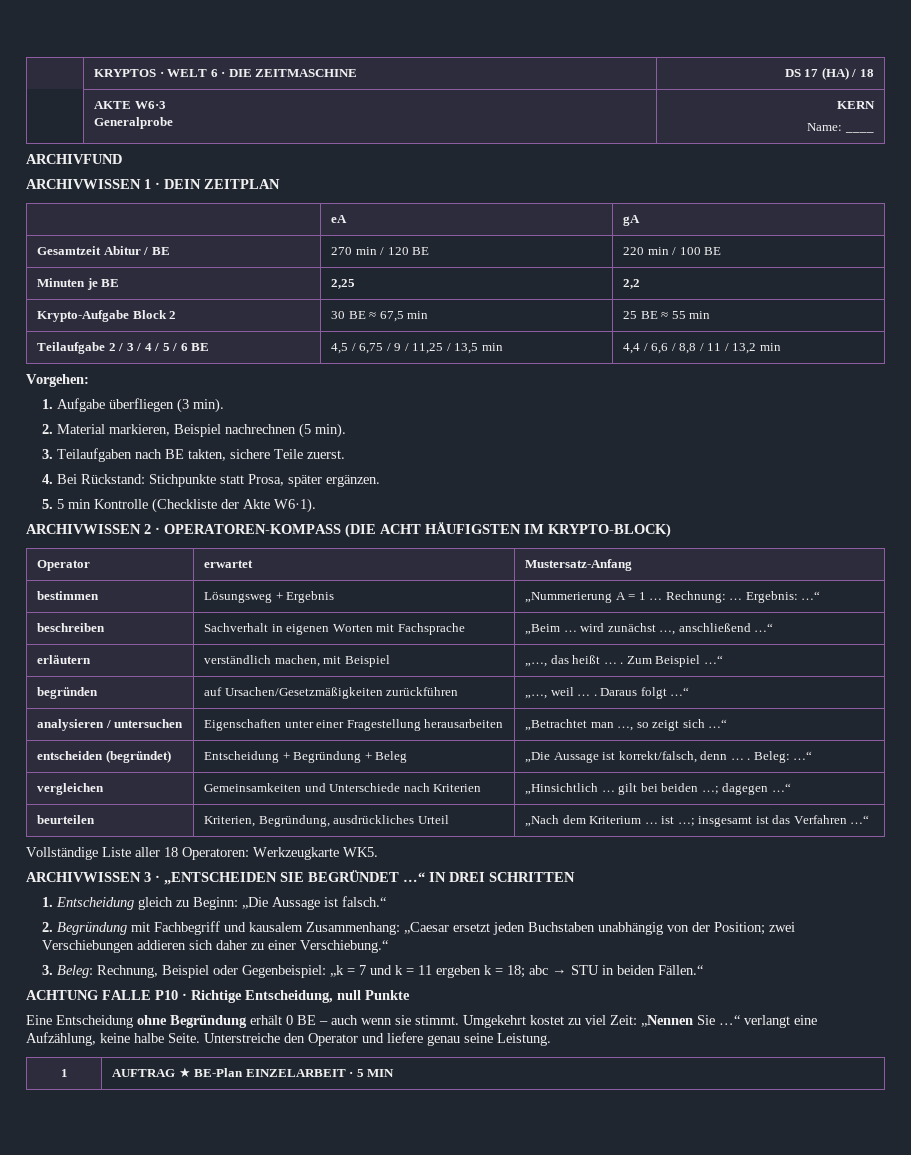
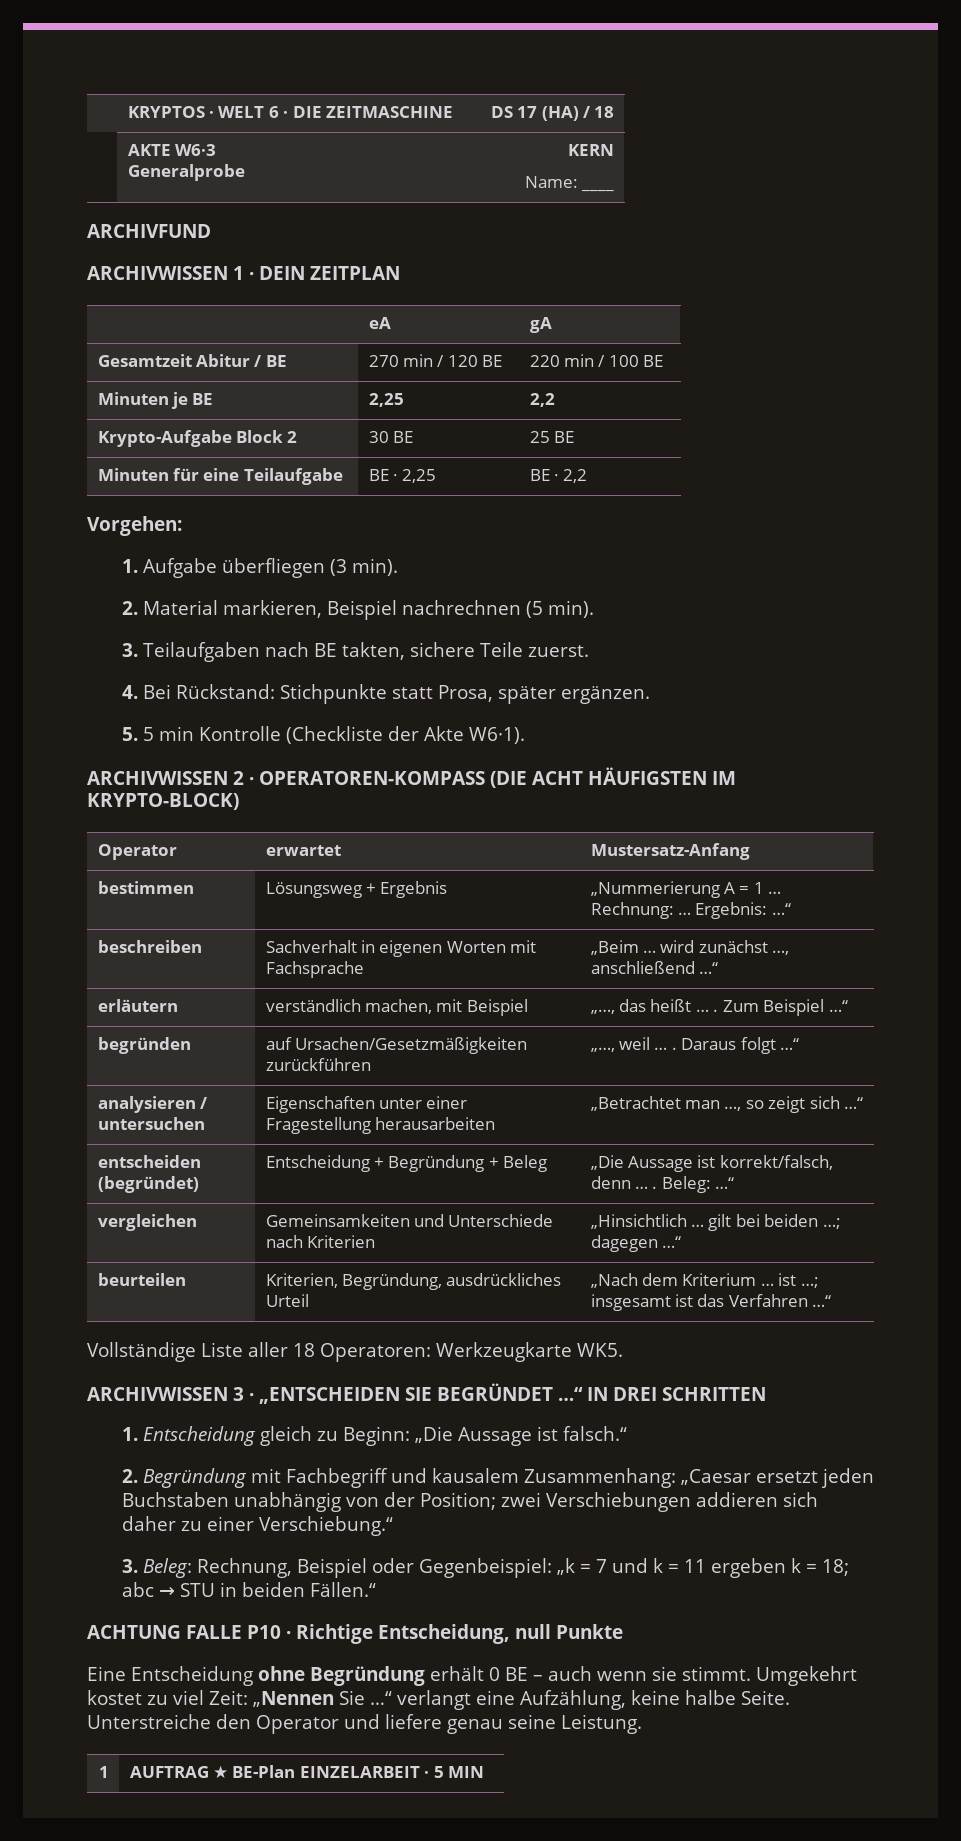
[369,311,429,322] ≈ 67,5 min -> (413, 437) none
[661,311,711,319] [37,342,210,354] [331,343,503,354] [623,343,781,354] ≈ 55 min // Teilaufgabe 2 / 3 / 4 / 5 / 6 BE | 4,5 / 6,75 / 9 / 11,25 / 13,5 min | 4,4 / 6,6 / 8,8 / 11 / 13,2 min -> [97,468,343,485] [368,469,437,483] [529,469,588,483] // Minuten für eine Teilaufgabe | BE · 2,25 | BE · 2,2

